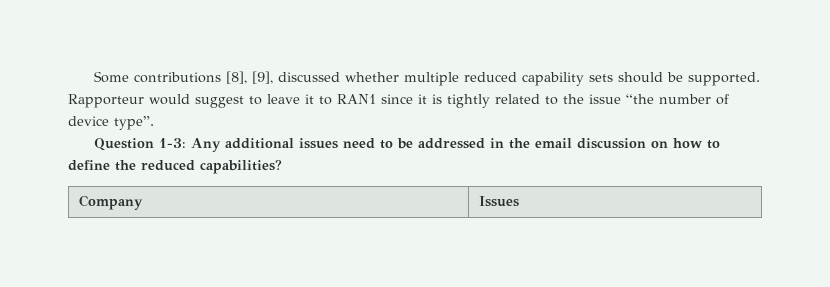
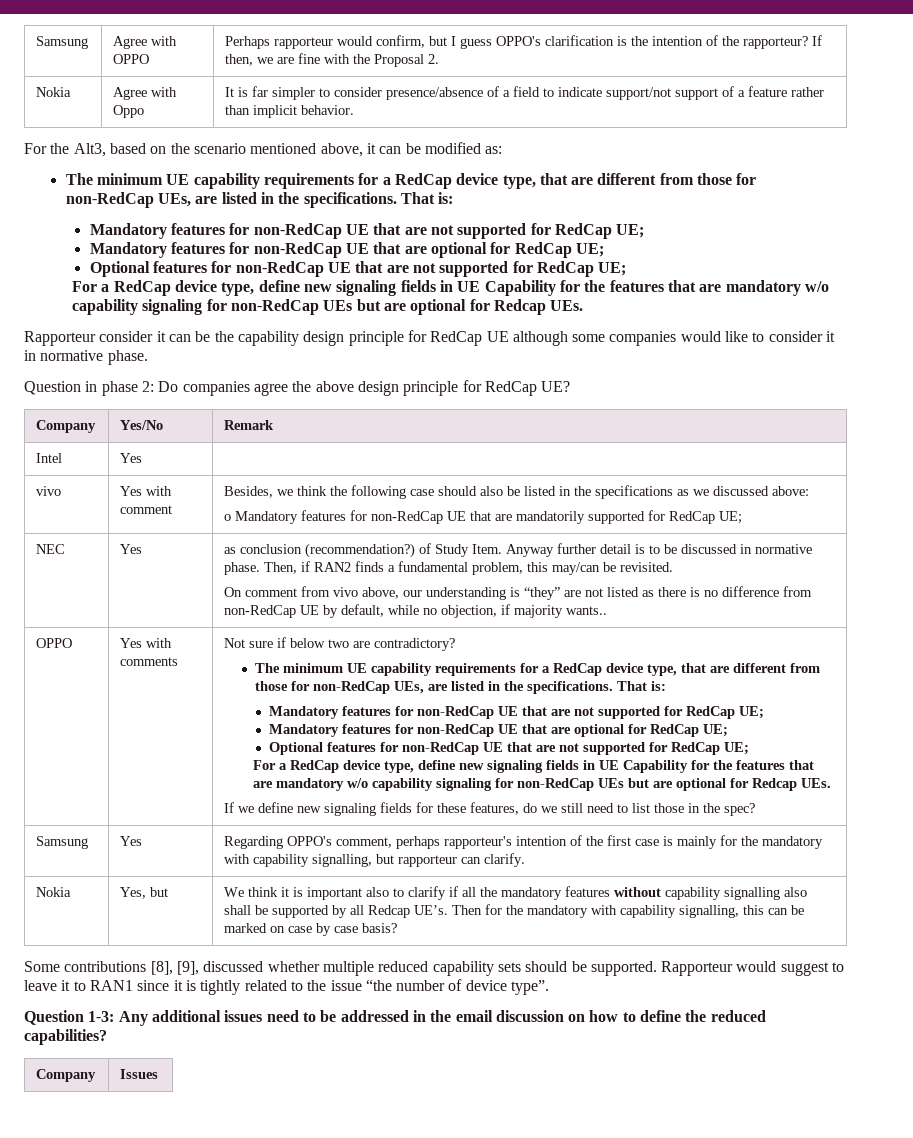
(93, 77) none -> [36,36,89,49] [113,36,178,49] [113,54,150,64] [225,35,823,49] [225,53,440,67] [36,87,72,97] [113,87,178,100] [113,105,145,118] [225,86,825,100] [225,105,355,118] [24,142,503,157] [65,173,757,189] [65,192,454,208] [89,223,645,239] [89,242,604,258] [89,261,627,277] [72,280,829,296] [72,299,584,315] [24,330,836,346] [24,350,148,365] [24,380,571,396] [36,420,97,433] [120,420,164,430] [224,420,275,430] [36,453,63,463] [120,453,143,463] [36,486,62,496] [120,486,173,496] [120,505,173,514] [224,485,810,499] [224,510,743,524] [36,544,66,554] [120,544,143,554] [224,543,813,558] [224,561,674,575] [224,586,813,600] [224,604,608,618] [36,638,73,648] [120,638,173,648] [120,657,179,666] [224,637,456,651] [254,663,820,676] [254,681,666,694] [269,706,765,719] [269,724,729,737] [269,742,750,755] [253,760,815,773] [253,778,832,791] [224,802,756,816] [36,836,89,849] [120,836,143,846] [224,835,824,849] [224,853,526,867] [36,887,72,897] [120,887,169,899] [224,886,808,900] [224,904,805,918] [224,923,398,936] Samsung | Agree with OPPO | Perhaps rapporteur would confirm, but I guess OPPO's clarification is the intention of the rapporteur? If then, we are fine with the Proposal 2. // Nokia | Agree with Oppo | It is far simpler to consider presence/absence of a field to indicate support/not support of a feature rather than implicit behavior. // For the Alt3, based on the scenario mentioned above, it can be modified as: // The minimum UE capability requirements for a RedCap device type, that are different from those for non-RedCap UEs, are listed in the specifications. That is: // Mandatory features for non-RedCap UE that are not supported for RedCap UE; // Mandatory features for non-RedCap UE that are optional for RedCap UE; // Optional features for non-RedCap UE that are not supported for RedCap UE; // For a RedCap device type, define new signaling fields in UE Capability for the features that are mandatory w/o capability signaling for non-RedCap UEs but are optional for Redcap UEs. // Rapporteur consider it can be the capability design principle for RedCap UE although some companies would like to consider it in normative phase. // Question in phase 2: Do companies agree the above design principle for RedCap UE? // Company | Yes/No | Remark // Intel | Yes | // vivo | Yes with comment | Besides, we think the following case should also be listed in the specifications as we discussed above: // o Mandatory features for non-RedCap UE that are mandatorily supported for RedCap UE; // NEC | Yes | as conclusion (recommendation?) of Study Item. Anyway further detail is to be discussed in normative phase. Then, if RAN2 finds a fundamental problem, this may/can be revisited. // On comment from vivo above, our understanding is “they” are not listed as there is no difference from non-RedCap UE by default, while no objection, if majority wants.. // OPPO | Yes with comments | Not sure if below two are contradictory? // The minimum UE capability requirements for a RedCap device type, that are different from those for non-RedCap UEs, are listed in the specifications. That is: // Mandatory features for non-RedCap UE that are not supported for RedCap UE; // Mandatory features for non-RedCap UE that are optional for RedCap UE; // Optional features for non-RedCap UE that are not supported for RedCap UE; // For a RedCap device type, define new signaling fields in UE Capability for the features that are mandatory w/o capability signaling for non-RedCap UEs but are optional for Redcap UEs. // If we define new signaling fields for these features, do we still need to list those in the spec? // Samsung | Yes | Regarding OPPO's comment, perhaps rapporteur's intention of the first case is mainly for the mandatory with capability signalling, but rapporteur can clarify. // Nokia | Yes, but | We think it is important also to clarify if all the mandatory features without capability signalling also shall be supported by all Redcap UE’s. Then for the mandatory with capability signalling, this can be marked on case by case basis? //

